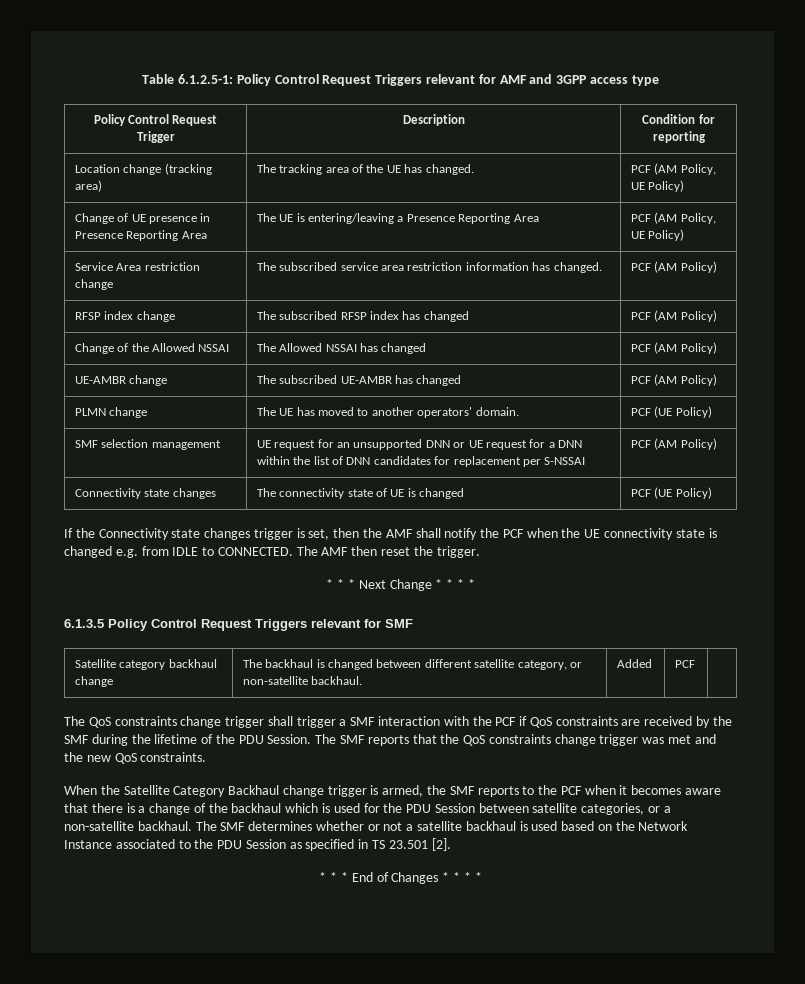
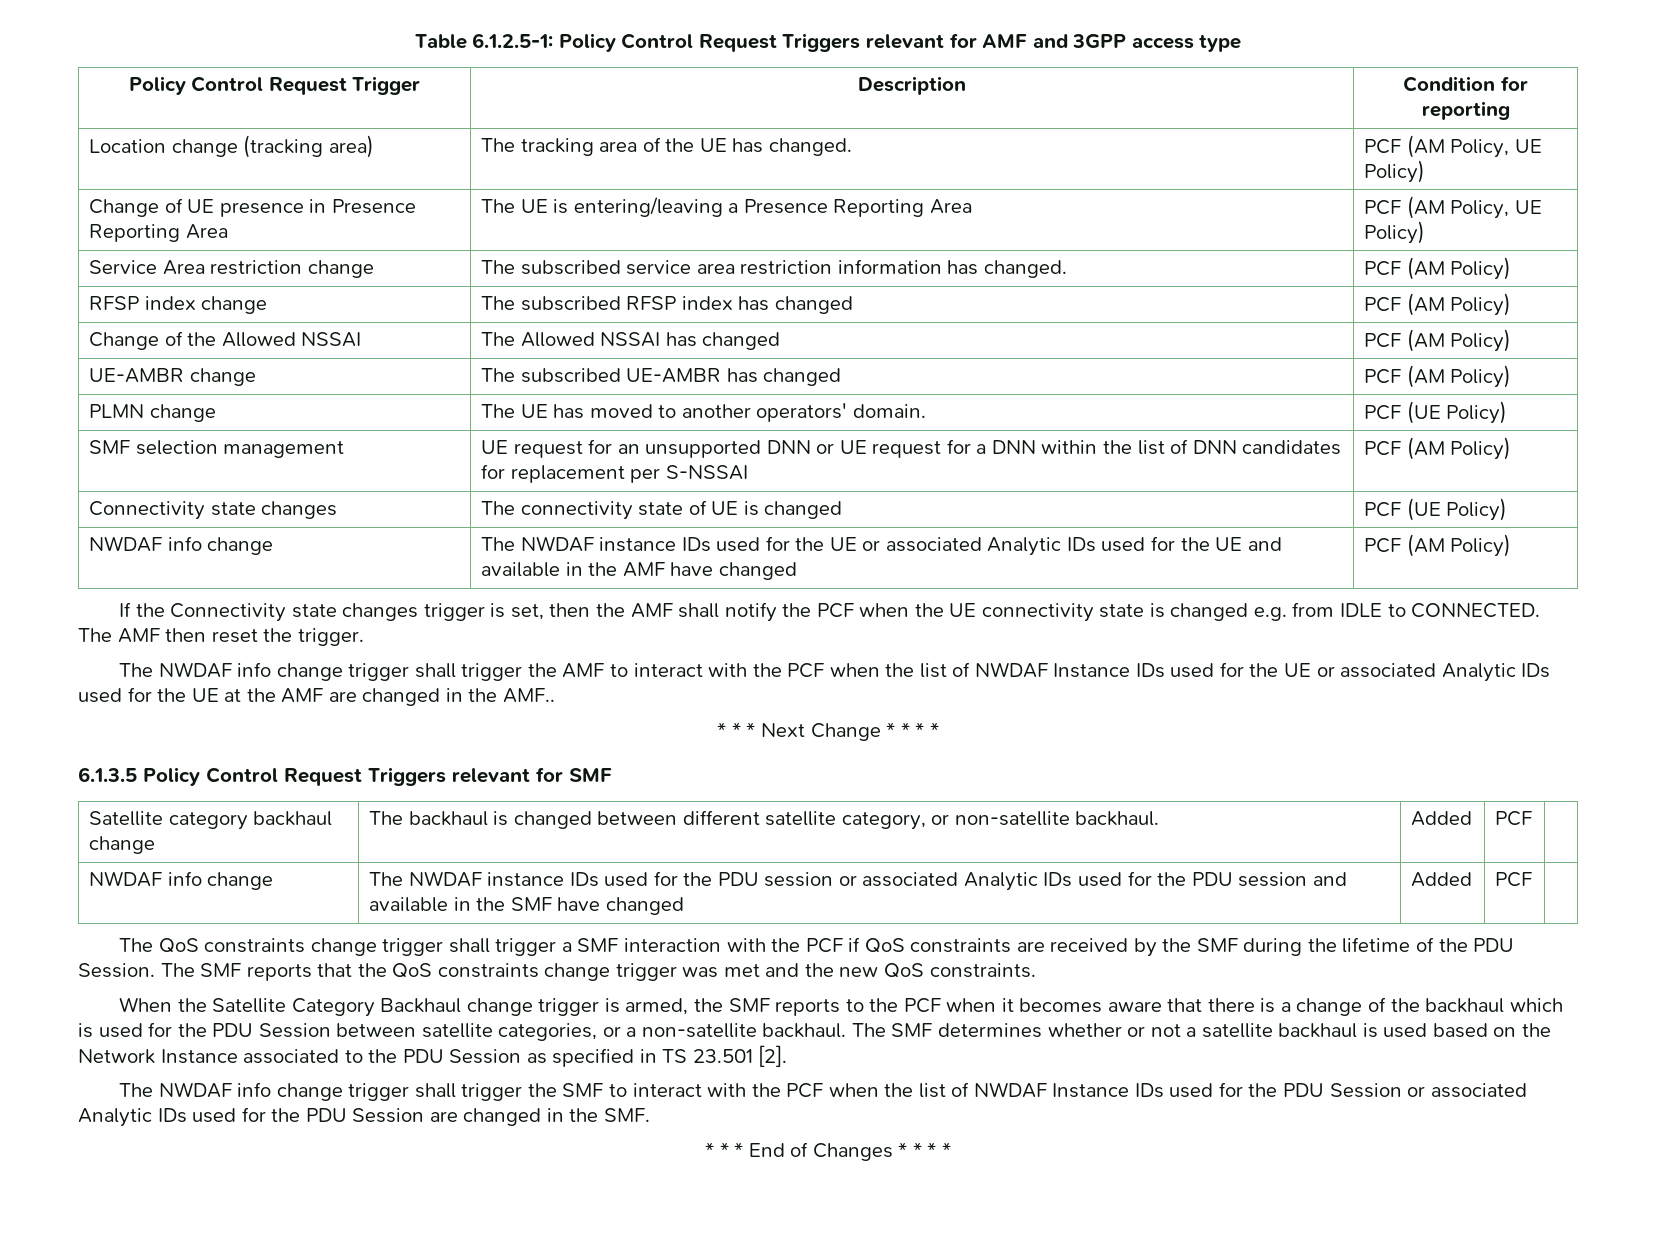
(712, 493) none -> [89,536,274,555] [481,536,1282,556] [481,562,797,580] [1364,534,1512,557] // NWDAF info change | The NWDAF instance IDs used for the UE or associated Analytic IDs used for the UE and available in the AMF have changed | PCF (AM Policy)
(480, 552) none -> [119,662,1551,682] [78,687,555,706] // The NWDAF info change trigger shall trigger the AMF to interact with the PCF when the list of NWDAF Instance IDs used for the UE or associated Analytic IDs used for the UE at the AMF are changed in the AMF..
(695, 664) none -> [89,871,274,890] [369,871,1347,891] [369,897,684,915] [1411,872,1473,887] [1495,872,1533,887] // NWDAF info change | The NWDAF instance IDs used for the PDU session or associated Analytic IDs used for the PDU session and available in the SMF have changed | Added | PCF |
(451, 844) none -> [119,1082,1527,1101] [78,1107,650,1127] // The NWDAF info change trigger shall trigger the SMF to interact with the PCF when the list of NWDAF Instance IDs used for the PDU Session or associated Analytic IDs used for the PDU Session are changed in the SMF.

